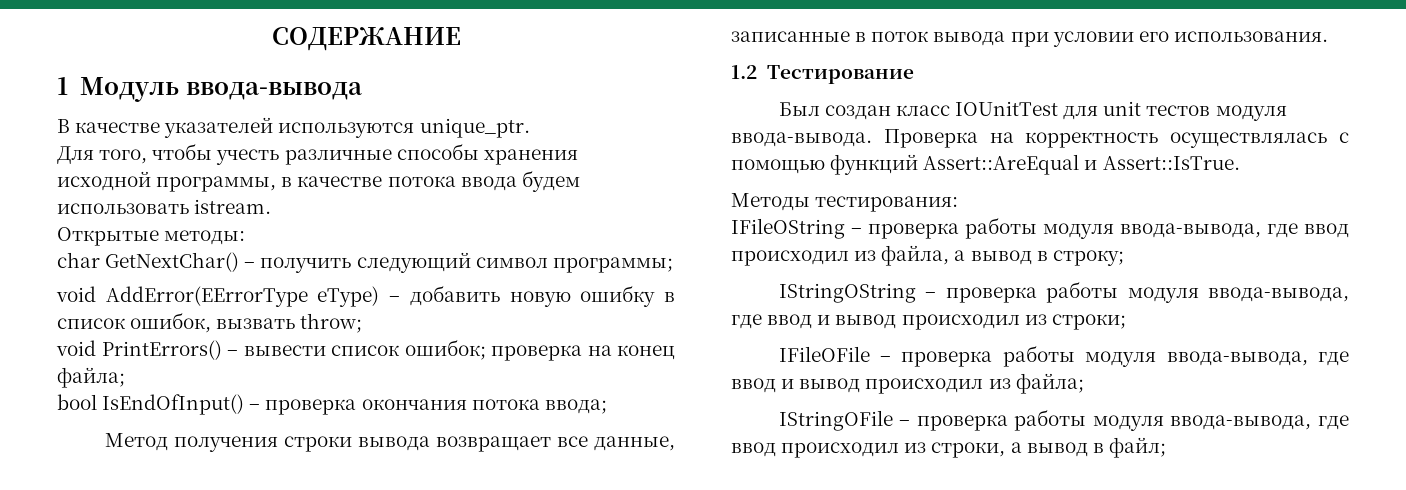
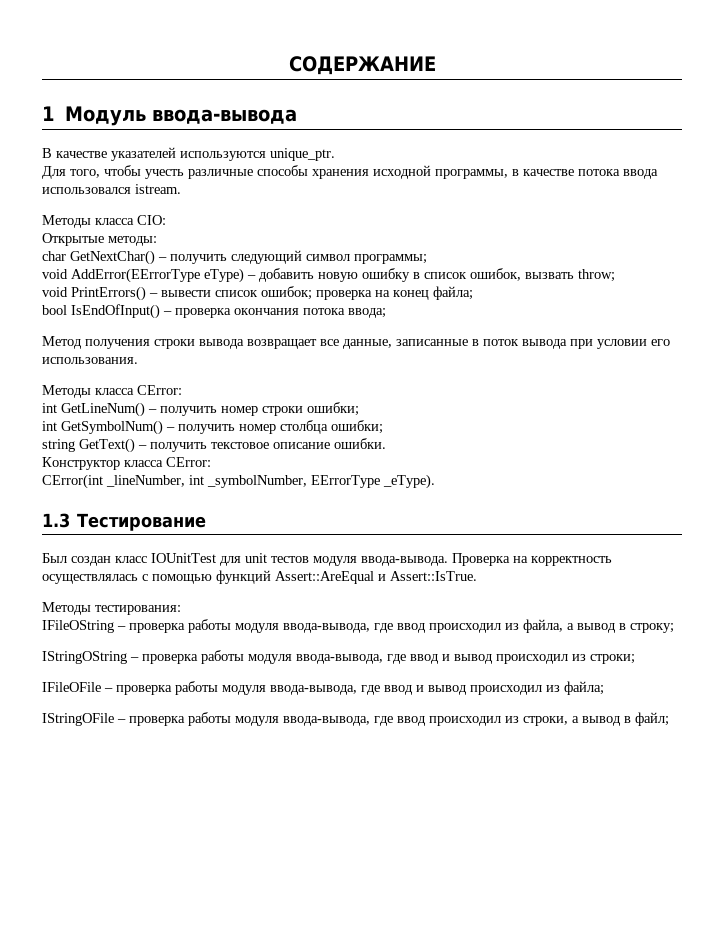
[521,170,580,192] [57,203,189,214] будем использовать -> [42,187,131,194] использовался
(272, 206) none -> [42,215,166,228] // Методы класса CIO:
[731,65,757,79] 1.2 -> [42,385,182,398] [42,402,359,417] [42,420,383,435] [42,438,386,453] [42,457,211,470] [42,474,435,489] [42,513,70,528] Методы класса CError: // int GetLineNum() – получить номер строки ошибки; // int GetSymbolNum() – получить номер столбца ошибки; // string GetText() – получить текстовое описание ошибки. // Конструктор класса CError: // CError(int _lineNumber, int _symbolNumber, EErrorType _eType). // 1.3

